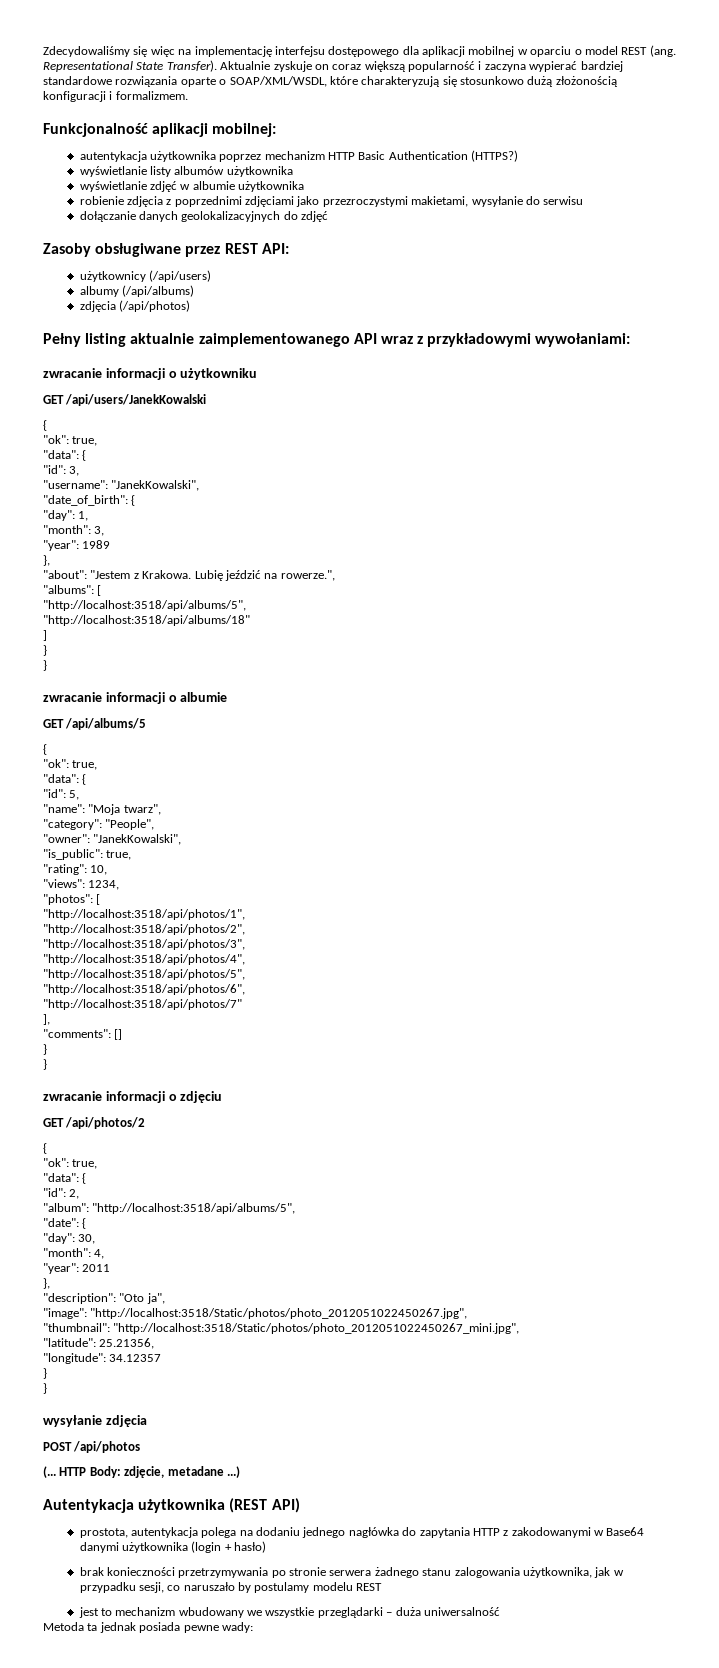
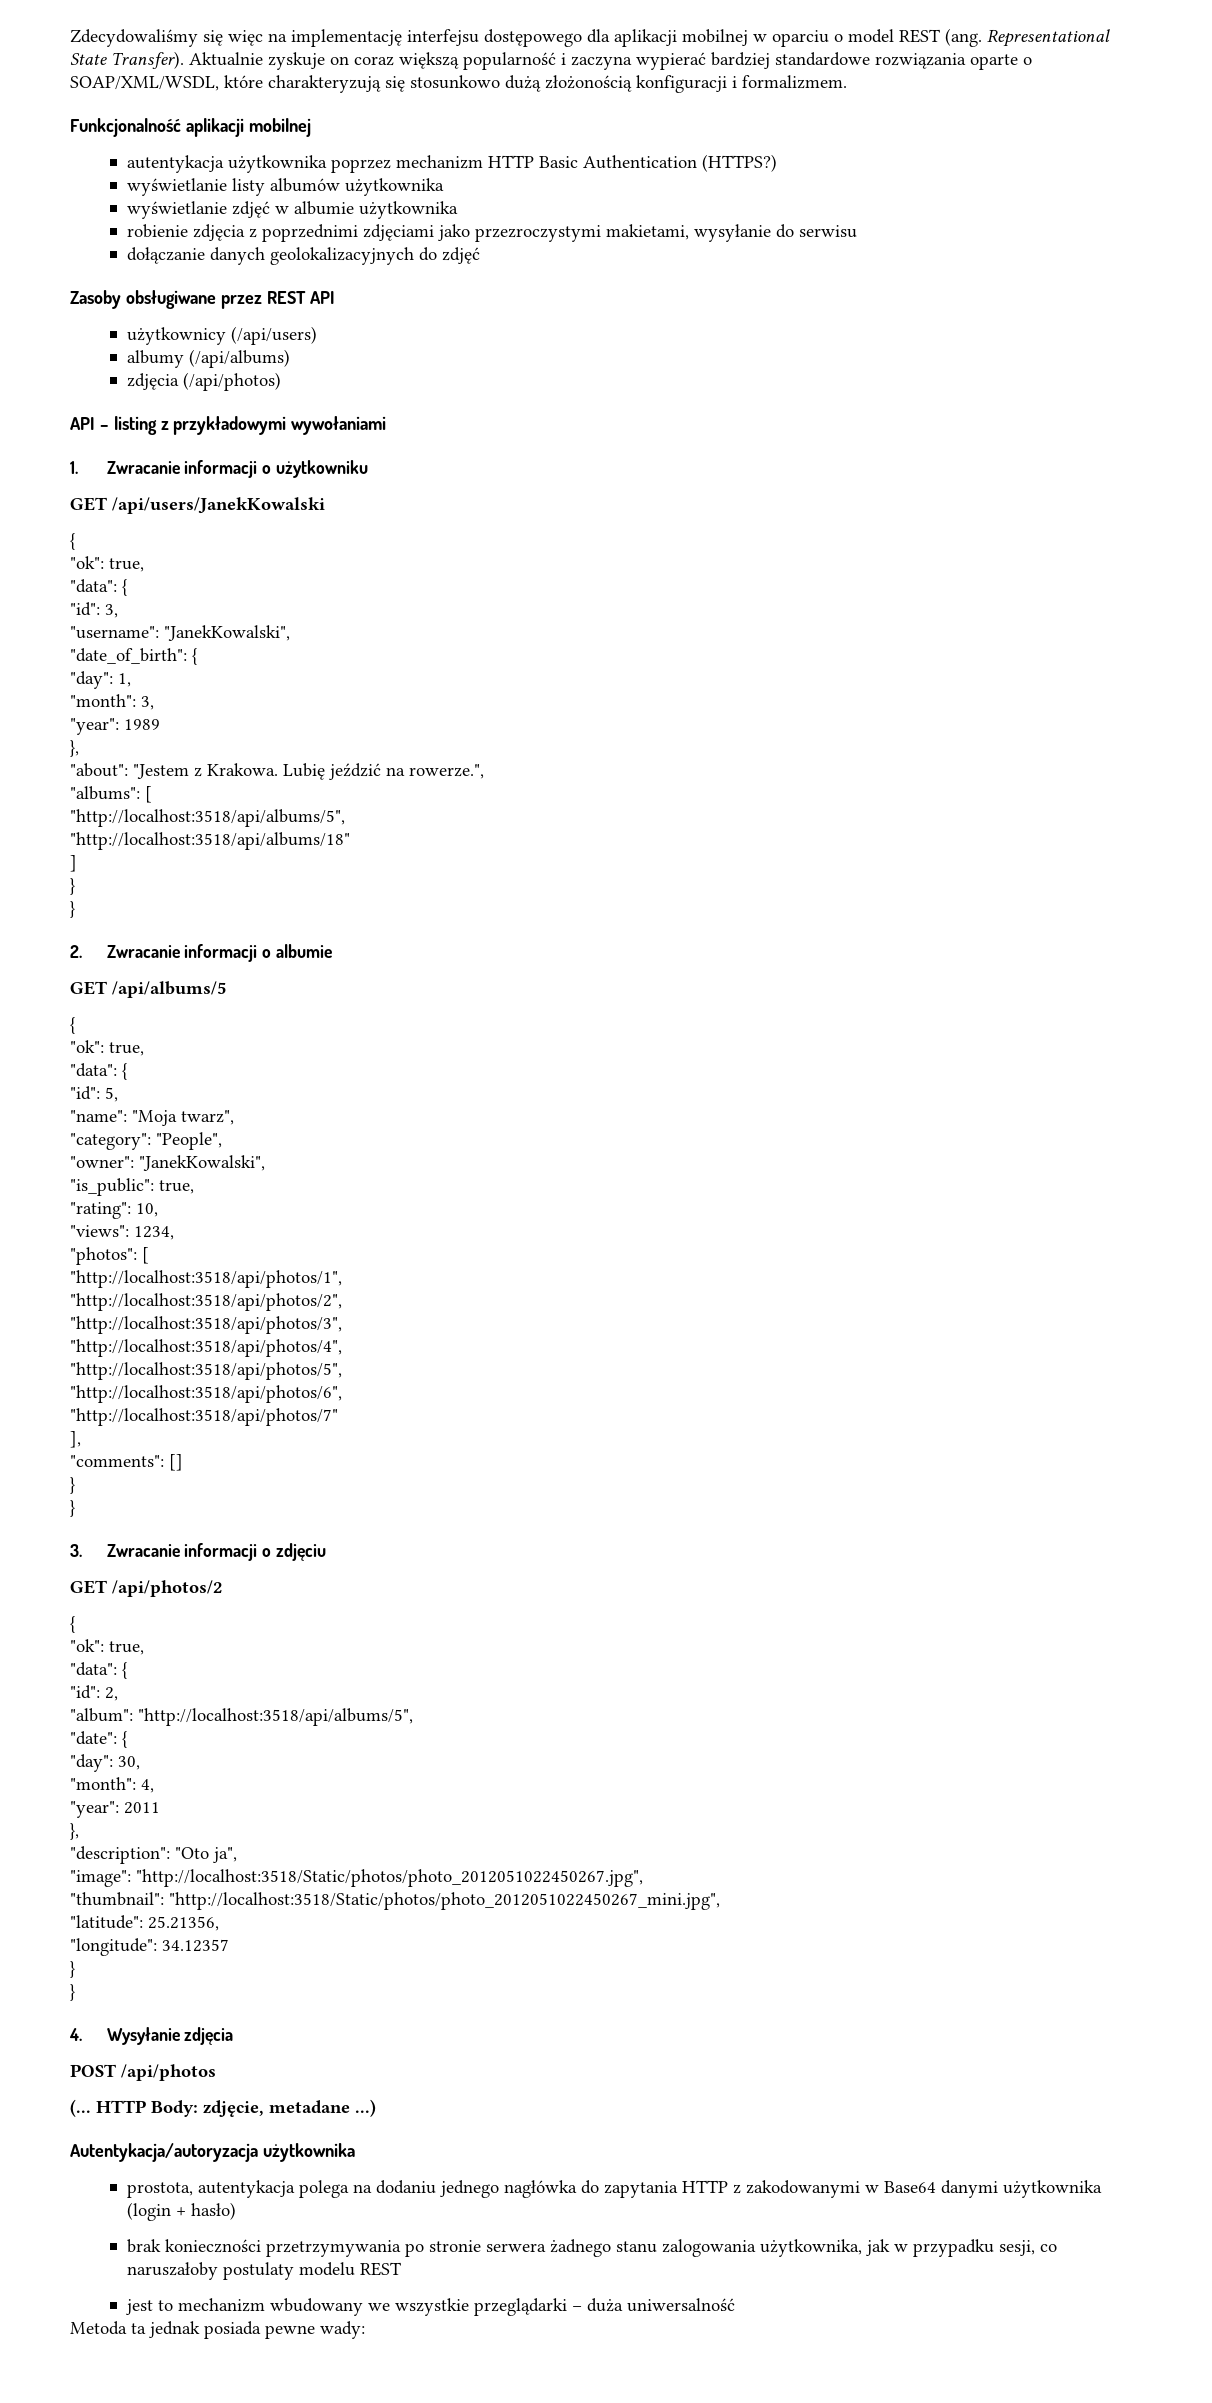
[212,123,277,137] mobilnej: -> [248,118,311,137] mobilnej
[261,243,289,254] API: -> [310,291,336,304] API
[43,333,631,347] [43,368,102,378] Pełny listing aktualnie zaimplementowanego API wraz z przykładowymi wywołaniami: // zwracanie -> [70,416,387,435] [70,461,180,474] API – listing z przykładowymi wywołaniami // 1. Zwracanie
[43,692,102,702] zwracanie -> [70,945,180,958] 2. Zwracanie
[43,1091,102,1101] zwracanie -> [70,1544,180,1557] 3. Zwracanie
[43,1415,102,1427] wysyłanie -> [69,2027,180,2045] 4. Wysyłanie
[43,1498,300,1513] Autentykacja użytkownika (REST API) -> [70,2143,355,2162] Autentykacja/autoryzacja użytkownika
[183,1582,310,1593] naruszało by postulamy -> [127,2262,295,2280] naruszałoby postulaty

